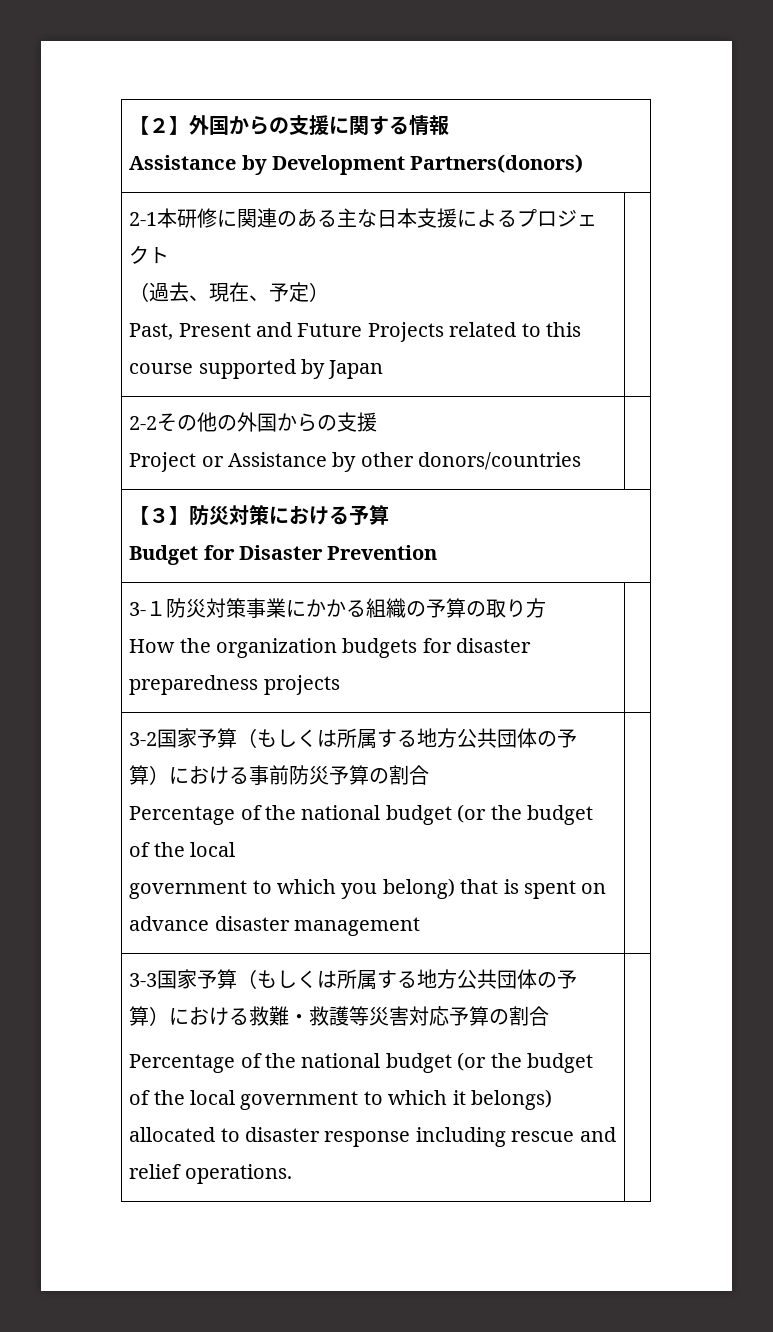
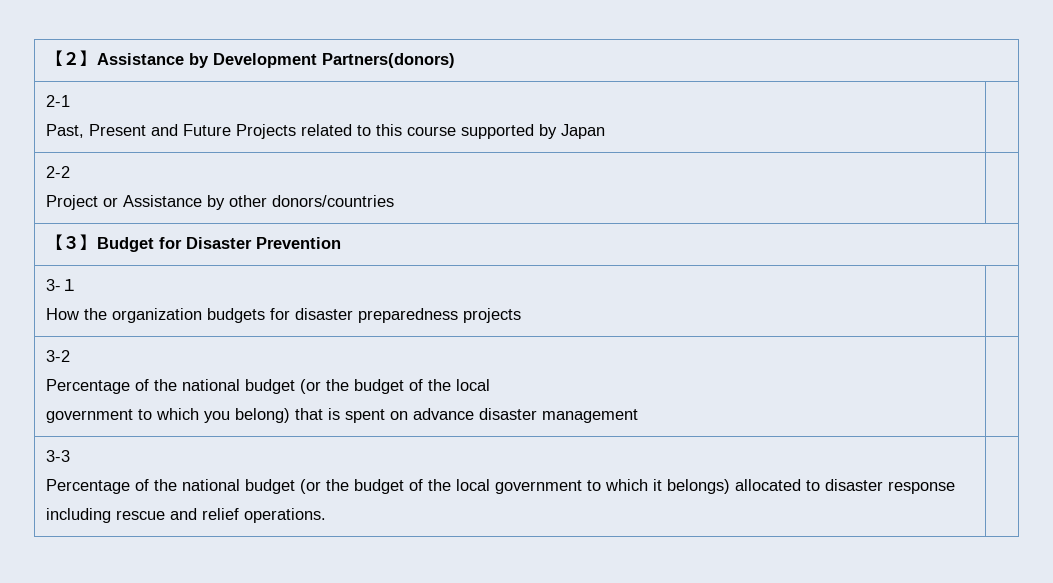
[189,115,450,136] 外国からの支援に関する情報 // -> (97, 58) none
[157,208,598,228] [129,245,170,264] [129,282,330,302] 本研修に関連のある主な日本支援によるプロジェクト // （過去、現在、予定） -> (70, 101) none
[157,412,378,432] その他の外国からの支援 -> (70, 172) none
[189,505,390,526] 防災対策における予算 // -> (97, 242) none
[166,598,547,618] 防災対策事業にかかる組織の予算の取り方 -> (78, 285) none
[157,728,578,749] [129,765,430,785] 国家予算（もしくは所属する地方公共団体の予算）における事前防災予算の割合 -> (70, 356) none
[157,969,578,990] [129,1006,550,1026] 国家予算（もしくは所属する地方公共団体の予算）における救難・救護等災害対応予算の割合 -> (70, 456) none

